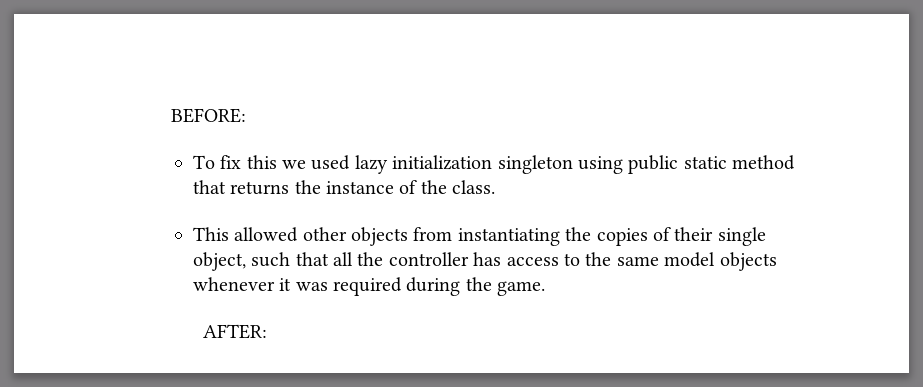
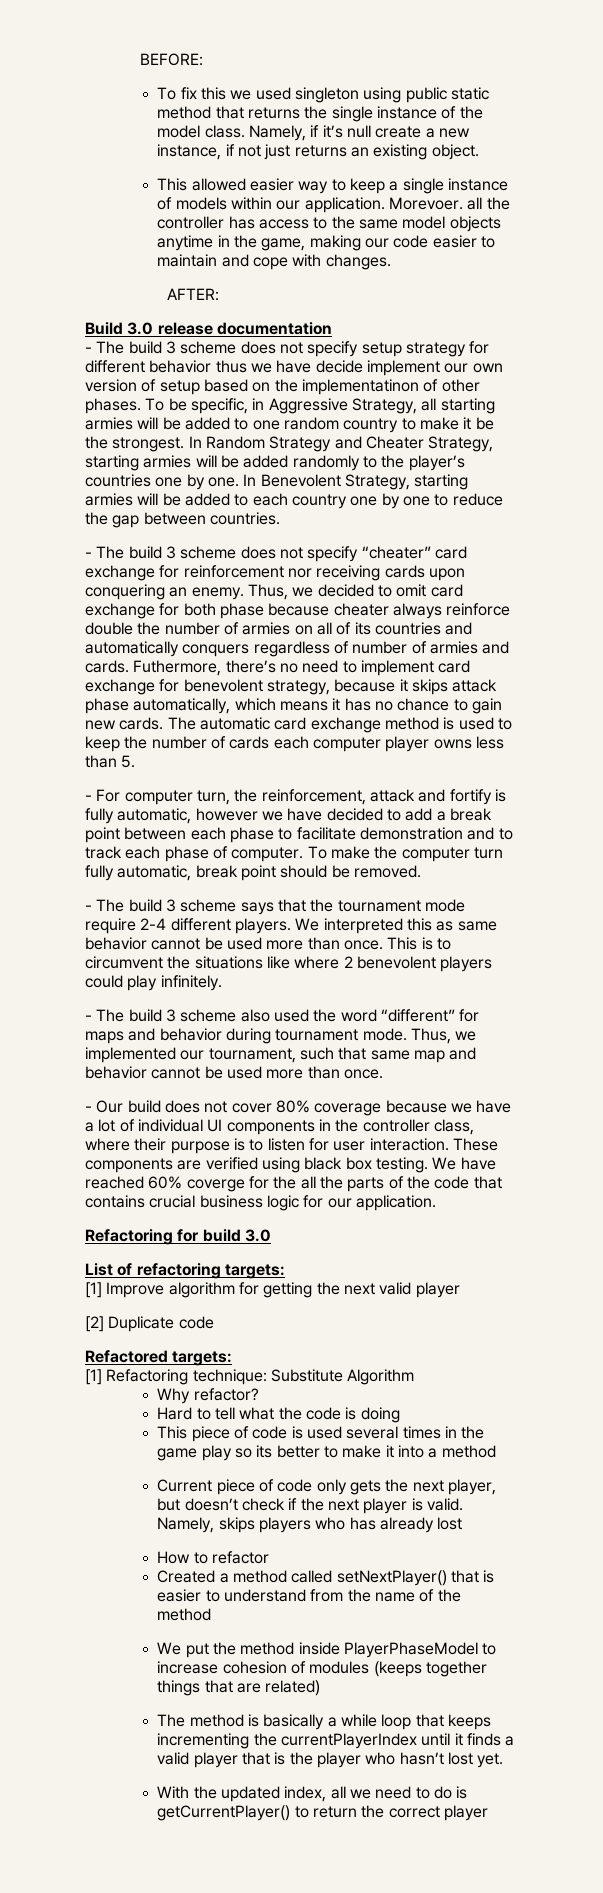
[354,155,493,174] lazy initialization -> (291, 93) none
(321, 187) none -> [331,106,373,122] single
(447, 187) none -> [157,125,201,138] model
[192,227,766,246] [192,252,329,271] // This allowed other objects from instantiating the copies of their single object, such that -> [249,125,471,141] [157,144,479,160] [157,178,509,194] [157,197,464,213] Namely, if it’s null create a new instance, if not just returns an existing object. // This allowed easier way to keep a single instance of models within our application. Morevoer.
[192,277,546,296] [202,324,267,339] whenever it was required during the game. // AFTER: -> [157,235,496,251] [157,254,391,270] [167,288,220,301] [85,322,332,335] [85,341,490,357] [85,360,503,376] [85,379,480,395] [85,398,495,414] [85,417,494,433] [85,436,494,452] [85,455,465,471] [85,474,469,490] [85,493,503,509] [85,512,280,528] [85,546,467,562] [85,565,465,581] [85,584,463,600] [85,603,511,619] [85,622,473,635] [85,641,510,657] [85,660,471,676] [85,679,498,695] [85,698,502,714] [85,717,512,733] [85,736,504,752] [85,755,136,768] [85,789,506,805] [85,808,492,824] [85,827,513,843] [85,846,503,862] [85,865,421,881] [85,899,465,915] [85,918,497,934] [85,937,451,950] [85,956,493,972] [85,975,222,991] [85,1009,480,1022] [85,1028,477,1044] [85,1047,477,1063] [85,1066,383,1079] [85,1100,512,1116] [85,1119,474,1135] [85,1138,498,1154] [85,1157,496,1173] [85,1176,502,1192] [85,1195,436,1211] [85,1229,271,1245] [85,1263,285,1279] [85,1282,460,1298] [85,1316,214,1332] [85,1350,233,1366] [85,1369,415,1385] [157,1388,259,1404] [157,1407,400,1423] [157,1426,485,1442] [157,1445,496,1461] [157,1479,497,1495] [157,1498,464,1514] [157,1517,463,1533] [157,1551,270,1564] [157,1570,495,1586] [157,1589,461,1602] [157,1608,212,1621] [157,1642,497,1658] [157,1661,488,1677] [157,1680,321,1696] [157,1714,492,1730] [157,1733,515,1749] [157,1752,504,1768] [157,1786,468,1802] [157,1805,489,1821] anytime in the game, making our code easier to maintain and cope with changes. // AFTER: // Build 3.0 release documentation // - The build 3 scheme does not specify setup strategy for different behavior thus we have decide implement our own version of setup based on the implementatinon of other phases. To be specific, in Aggressive Strategy, all starting armies will be added to one random country to make it be the strongest. In Random Strategy and Cheater Strategy, starting armies will be added randomly to the player’s countries one by one. In Benevolent Strategy, starting armies will be added to each country one by one to reduce the gap between countries. // - The build 3 scheme does not specify “cheater” card exchange for reinforcement nor receiving cards upon conquering an enemy. Thus, we decided to omit card exchange for both phase because cheater always reinforce double the number of armies on all of its countries and automatically conquers regardless of number of armies and cards. Futhermore, there’s no need to implement card exchange for benevolent strategy, because it skips attack phase automatically, which means it has no chance to gain new cards. The automatic card exchange method is used to keep the number of cards each computer player owns less than 5. // - For computer turn, the reinforcement, attack and fortify is fully automatic, however we have decided to add a break point between each phase to facilitate demonstration and to track each phase of computer. To make the computer turn fully automatic, break point should be removed. // - The build 3 scheme says that the tournament mode require 2-4 different players. We interpreted this as same behavior cannot be used more than once. This is to circumvent the situations like where 2 benevolent players could play infinitely. // - The build 3 scheme also used the word “different” for maps and behavior during tournament mode. Thus, we implemented our tournament, such that same map and behavior cannot be used more than once. // - Our build does not cover 80% coverage because we have a lot of individual UI components in the controller class, where their purpose is to listen for user interaction. These components are verified using black box testing. We have reached 60% coverge for the all the parts of the code that contains crucial business logic for our application. // Refactoring for build 3.0 // List of refactoring targets: // [1] Improve algorithm for getting the next valid player // [2] Duplicate code // Refactored targets: // [1] Refactoring technique: Substitute Algorithm // Why refactor? // Hard to tell what the code is doing // This piece of code is used several times in the game play so its better to make it into a method // Current piece of code only gets the next player, but doesn’t check if the next player is valid. Namely, skips players who has already lost // How to refactor // Created a method called setNextPlayer() that is easier to understand from the name of the method // We put the method inside PlayerPhaseModel to increase cohesion of modules (keeps together things that are related) // The method is basically a while loop that keeps incrementing the currentPlayerIndex until it finds a valid player that is the player who hasn’t lost yet. // With the updated index, all we need to do is getCurrentPlayer() to return the correct player

